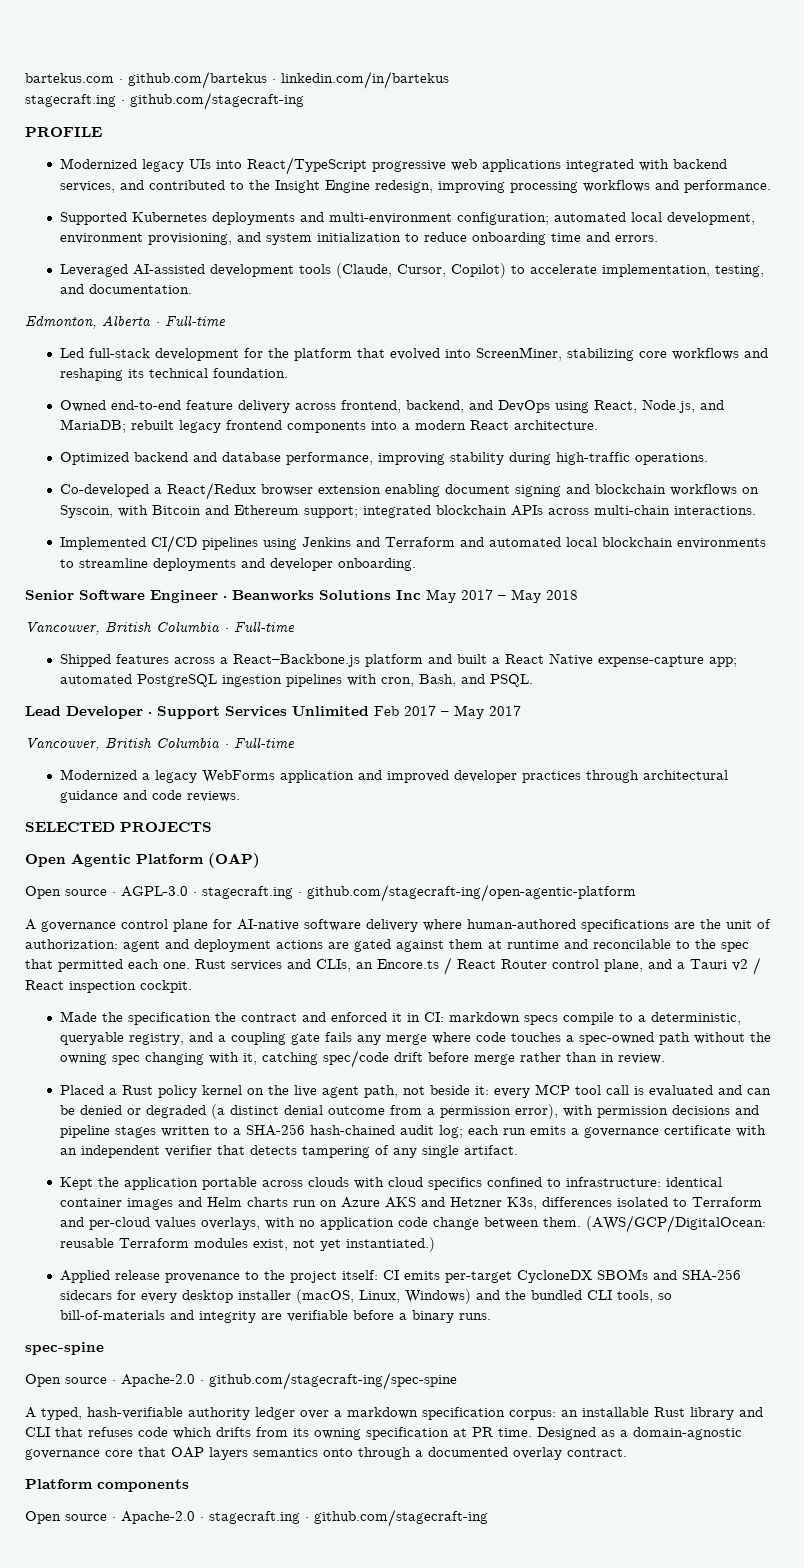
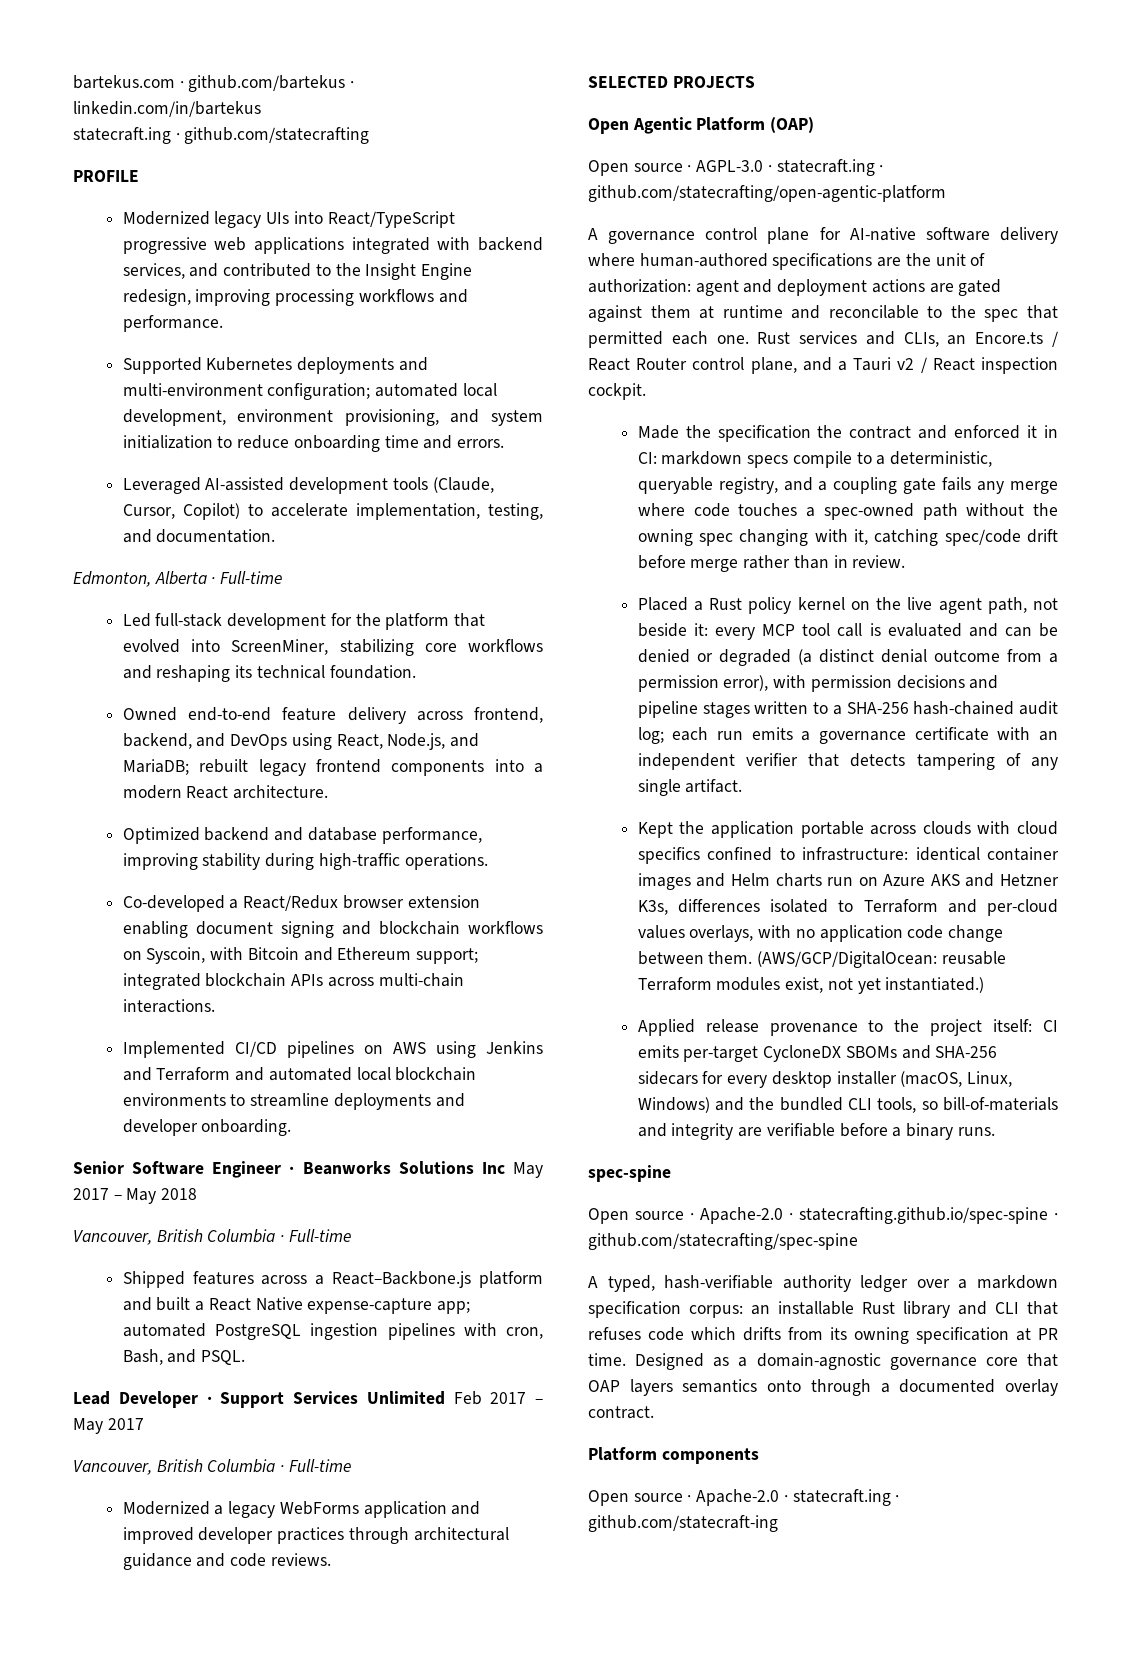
[25,92,304,110] stagecraft.ing · github.com/stagecraft-ing -> [73,127,370,144] statecraft.ing · github.com/statecrafting
(259, 543) none -> [363,1042,426,1054] on AWS
[202,884,636,902] stagecraft.ing · github.com/stagecraft-ing/open-agentic-platform -> [776,159,884,176] [588,185,946,202] statecraft.ing · github.com/statecrafting/open-agentic-platform
[209,1372,457,1390] github.com/stagecraft-ing/spec-spine -> [799,1207,1058,1224] [588,1233,858,1250] statecrafting.github.io/spec-spine · github.com/statecrafting/spec-spine
[209,1509,488,1527] stagecraft.ing · github.com/stagecraft-ing -> [792,1489,900,1506] [588,1515,778,1532] statecraft.ing · github.com/statecraft-ing

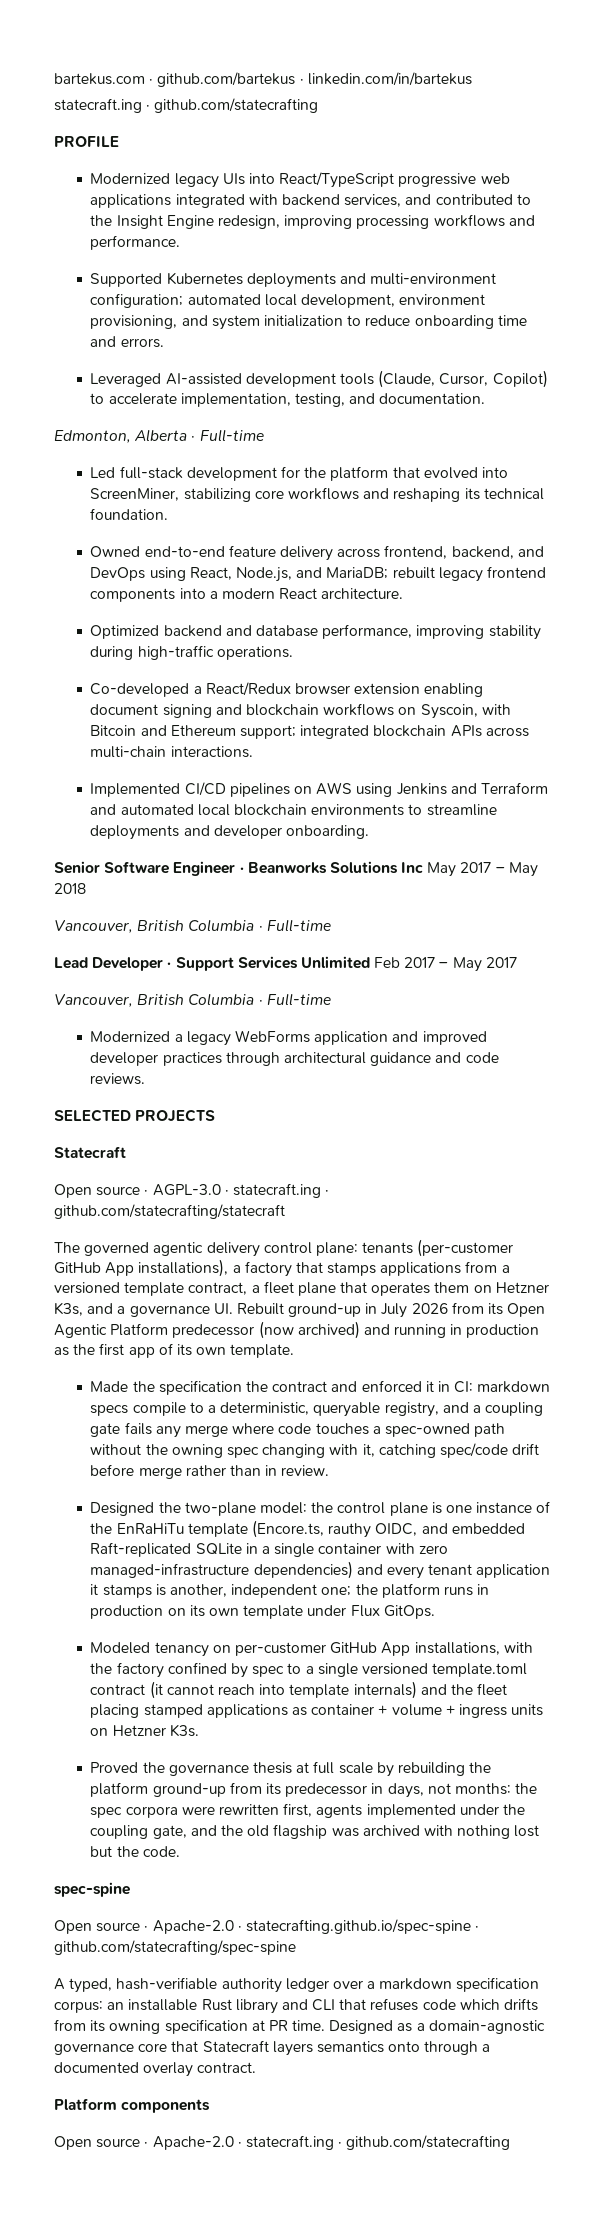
[122,1271,543,1288] [122,1297,471,1314] [122,1323,543,1340] [122,1349,246,1365] // Shipped features across a React–Backbone.js platform and built a React Native expense-capture app; automated PostgreSQL ingestion pipelines with cron, Bash, and PSQL. -> (331, 925) none
[588,117,815,134] Open Agentic Platform (OAP) -> [54,1146,126,1159] Statecraft
[588,185,946,202] [588,227,1058,244] [588,253,986,270] [588,279,1002,296] [588,305,1058,322] [588,331,1058,348] [588,357,1058,374] [588,383,646,400] github.com/statecrafting/open-agentic-platform // A governance control plane for AI-native software delivery where human-authored specifications are the unit of authorization: agent and deployment actions are gated against them at runtime and reconcilable to the spec that permitted each one. Rust services and CLIs, an Encore.ts / React Router control plane, and a Tauri v2 / React inspection cockpit. -> [54,1204,285,1219] [54,1239,514,1257] [54,1259,510,1277] [54,1281,549,1296] [54,1302,546,1318] [54,1321,540,1339] [54,1343,295,1358] github.com/statecrafting/statecraft // The governed agentic delivery control plane: tenants (per-customer GitHub App installations), a factory that stamps applications from a versioned template contract, a fleet plane that operates them on Hetzner K3s, and a governance UI. Rebuilt ground-up in July 2026 from its Open Agentic Platform predecessor (now archived) and running in production as the first app of its own template.
[637,597,1058,614] [637,623,1058,640] [637,649,1058,666] [637,675,999,692] [637,701,1058,718] [637,727,1058,744] [637,753,1058,770] [637,779,743,796] [637,821,1058,838] [637,847,1059,864] [637,873,1059,890] [637,899,1058,916] [637,925,1004,942] [637,951,1006,968] [637,977,985,994] [637,1019,1058,1036] [637,1045,998,1062] [637,1071,1013,1088] [637,1097,1058,1113] [637,1123,995,1140] Placed a Rust policy kernel on the live agent path, not beside it: every MCP tool call is evaluated and can be denied or degraded (a distinct denial outcome from a permission error), with permission decisions and pipeline stages written to a SHA-256 hash-chained audit log; each run emits a governance certificate with an independent verifier that detects tampering of any single artifact. // Kept the application portable across clouds with cloud specifics confined to infrastructure: identical container images and Helm charts run on Azure AKS and Hetzner K3s, differences isolated to Terraform and per-cloud values overlays, with no application code change between them. (AWS/GCP/DigitalOcean: reusable Terraform modules exist, not yet instantiated.) // Applied release provenance to the project itself: CI emits per-target CycloneDX SBOMs and SHA-256 sidecars for every desktop installer (macOS, Linux, Windows) and the bundled CLI tools, so bill-of-materials and integrity are verifiable before a binary runs. -> [90,1501,551,1516] [90,1520,525,1538] [90,1542,448,1557] [90,1561,551,1579] [90,1583,490,1598] [90,1605,435,1619] [90,1642,533,1657] [90,1662,528,1678] [90,1681,508,1699] [90,1704,544,1718] [90,1724,199,1737] [90,1761,492,1777] [90,1782,538,1798] [90,1803,525,1818] [90,1824,540,1839] [90,1846,180,1857] Designed the two-plane model: the control plane is one instance of the EnRaHiTu template (Encore.ts, rauthy OIDC, and embedded Raft-replicated SQLite in a single container with zero managed-infrastructure dependencies) and every tenant application it stamps is another, independent one; the platform runs in production on its own template under Flux GitOps. // Modeled tenancy on per-customer GitHub App installations, with the factory confined by spec to a single versioned template.toml contract (it cannot reach into template internals) and the fleet placing stamped applications as container + volume + ingress units on Hetzner K3s. // Proved the governance thesis at full scale by rebuilding the platform ground-up from its predecessor in days, not months: the spec corpora were rewritten first, agents implemented under the coupling gate, and the old flagship was archived with nothing lost but the code.
[588,1380,620,1392] OAP -> [202,2040,269,2052] Statecraft
[588,1515,778,1532] github.com/statecraft-ing -> [346,2135,511,2150] github.com/statecrafting

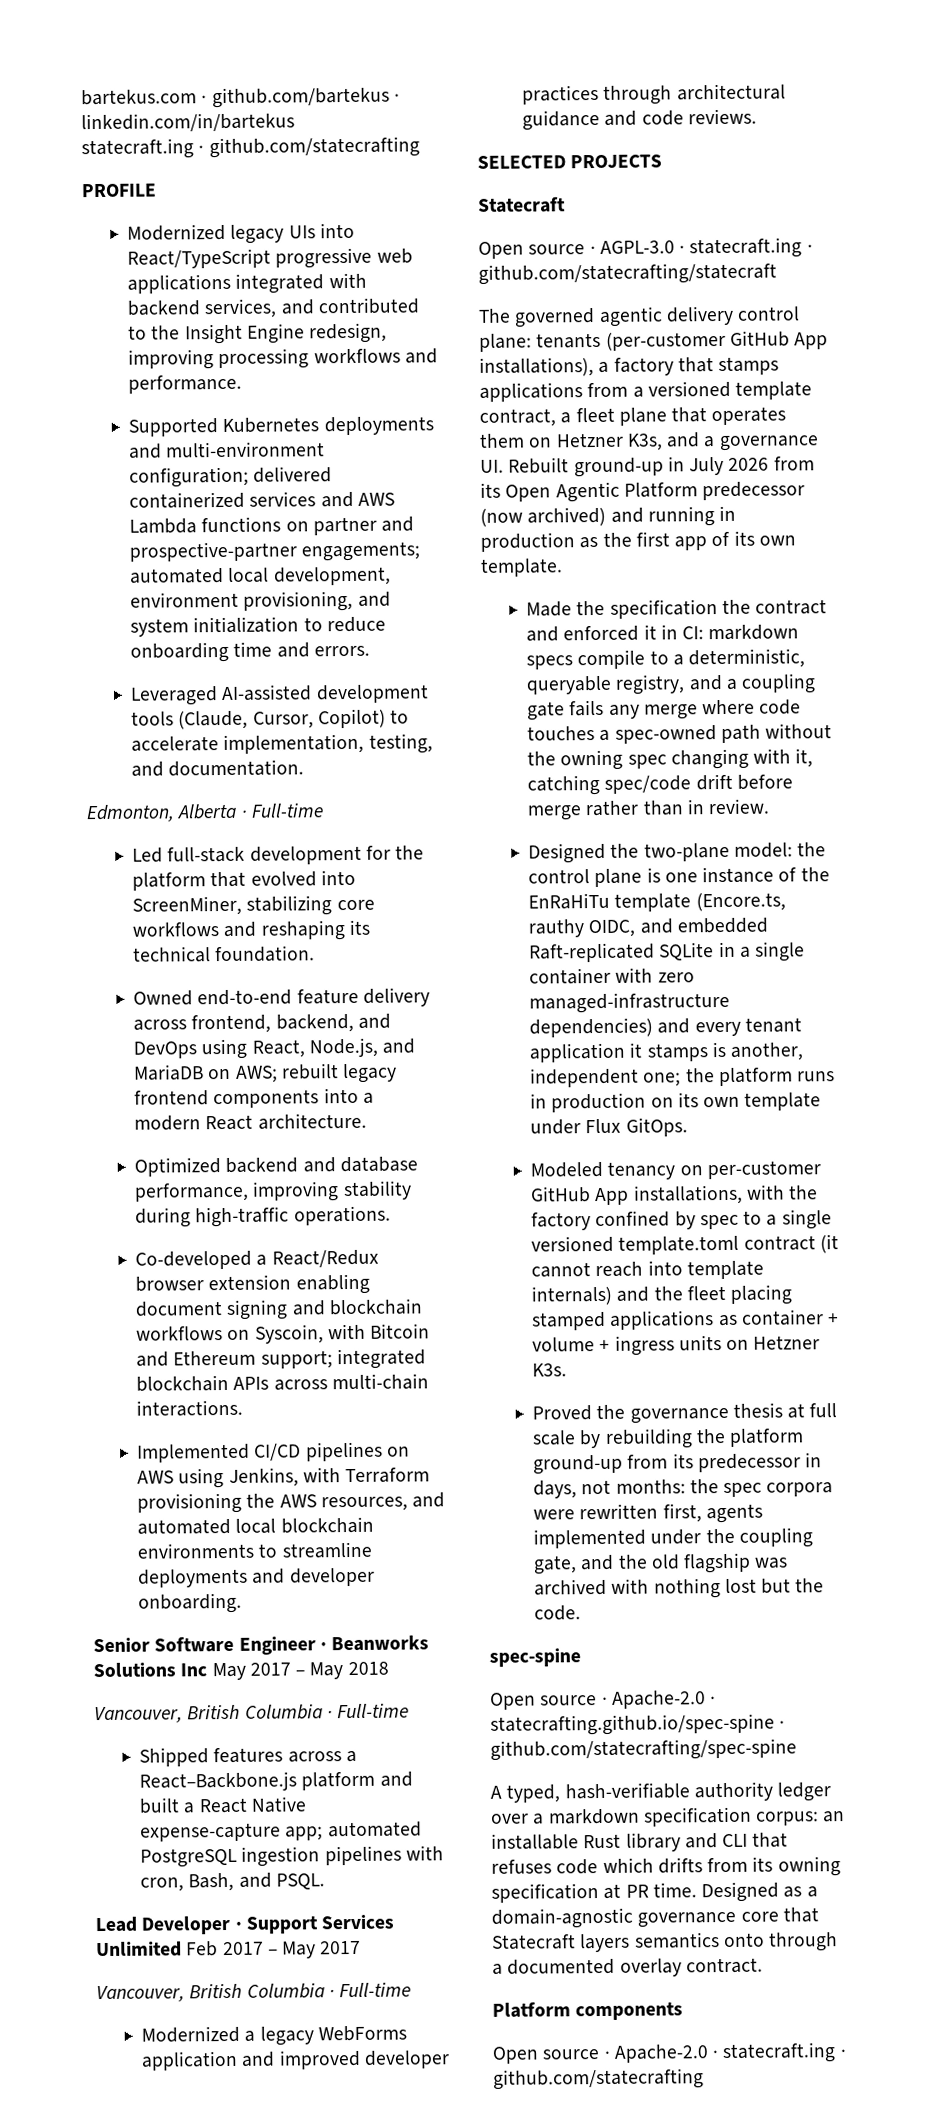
(184, 300) none -> [253,466,333,483] [129,491,395,509] [129,516,415,536] [129,541,421,562] delivered containerized services and AWS Lambda functions on partner and prospective-partner engagements;
[326,567,389,579] MariaDB; -> [133,1064,278,1083] MariaDB on AWS;
[396,782,548,795] Jenkins and Terraform -> [228,1467,431,1487] [137,1492,408,1514] Jenkins, with Terraform provisioning the AWS resources,
(331, 925) none -> [139,1747,357,1767] [139,1771,413,1792] [139,1796,307,1814] [140,1821,422,1842] [140,1845,444,1868] [140,1872,325,1892] // Shipped features across a React–Backbone.js platform and built a React Native expense-capture app; automated PostgreSQL ingestion pipelines with cron, Bash, and PSQL.

